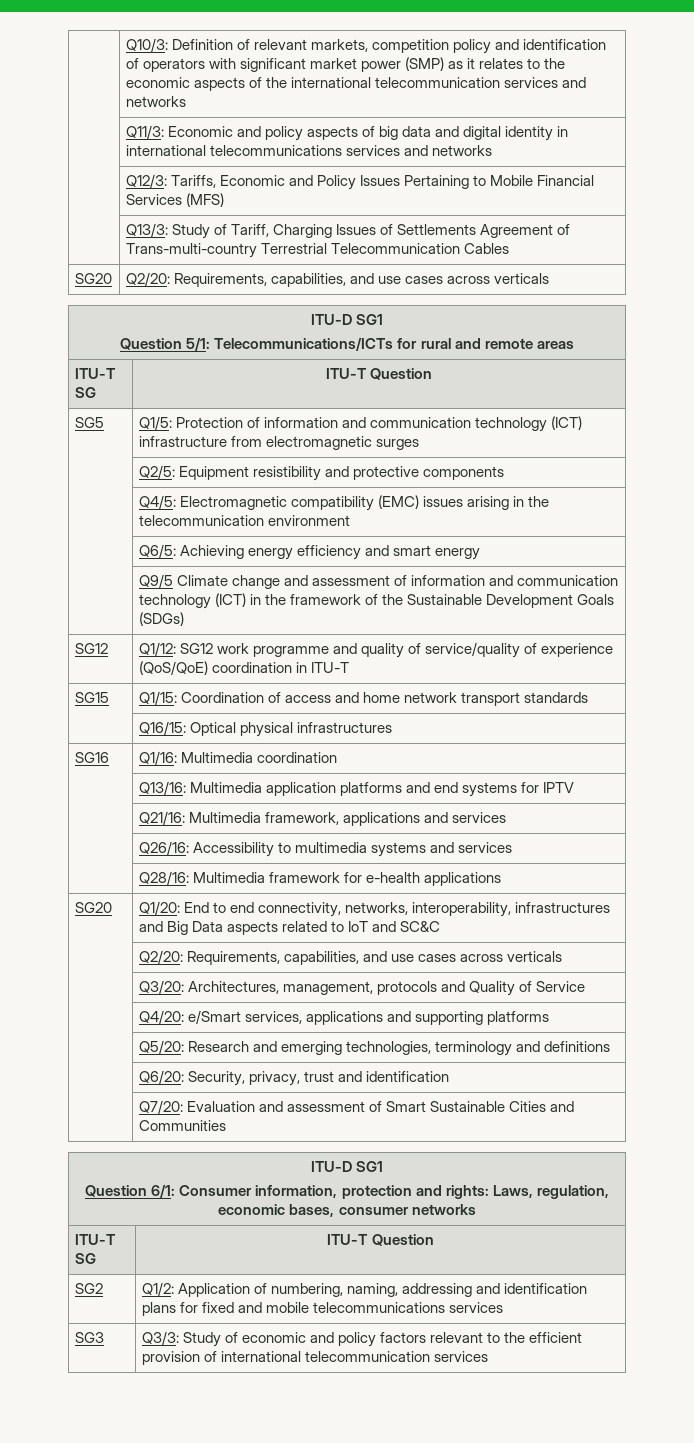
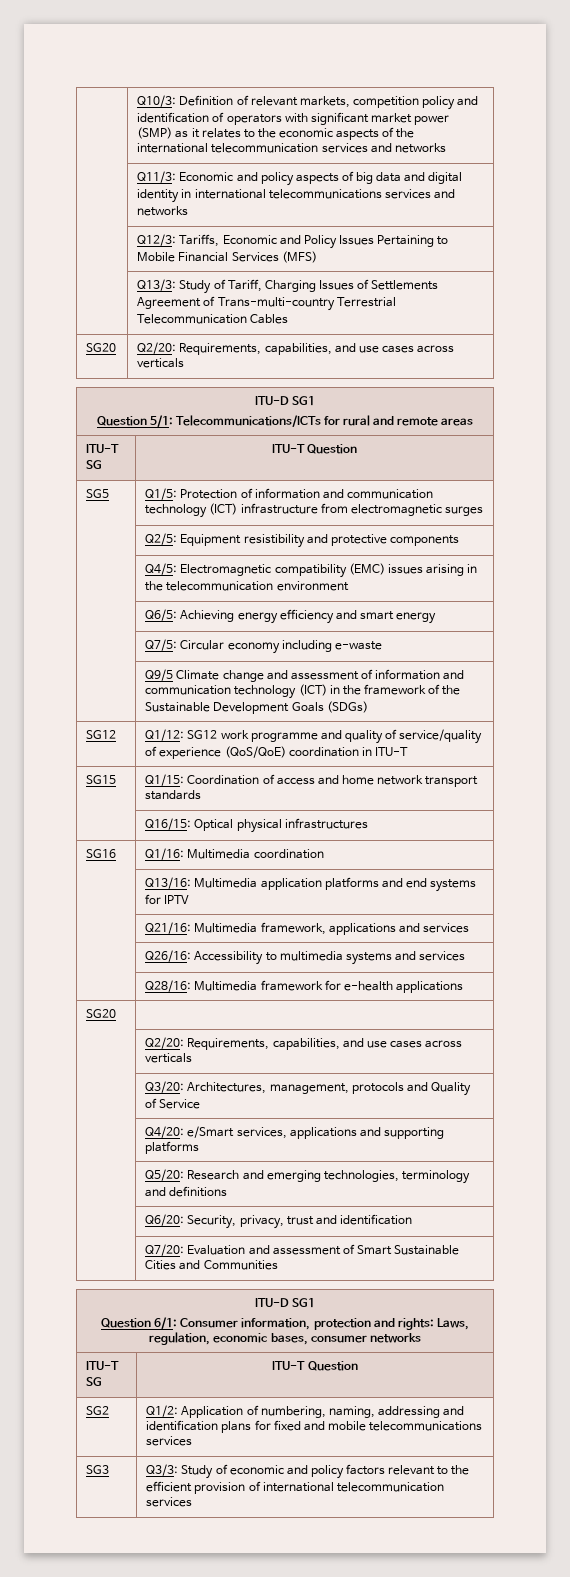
(481, 554) none -> [145,639,382,654] // | Q7/5: Circular economy including e-waste
[138,901,611,917] [138,921,441,935] Q1/20: End to end connectivity, networks, interoperability, infrastructures and Big Data aspects related to IoT and SC&C -> (117, 1013) none

